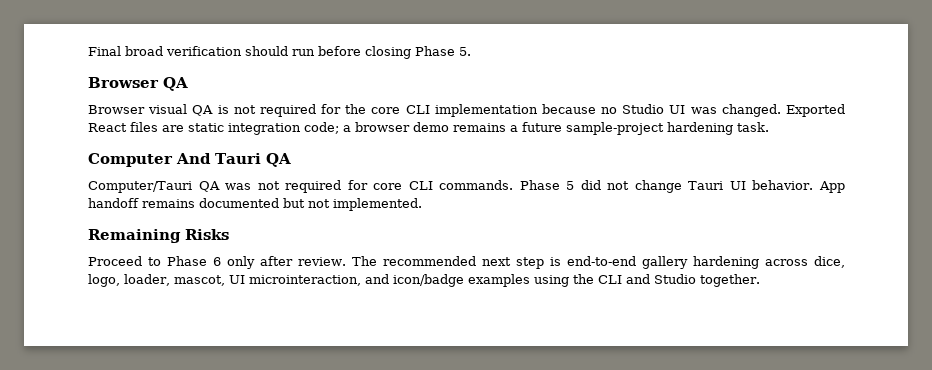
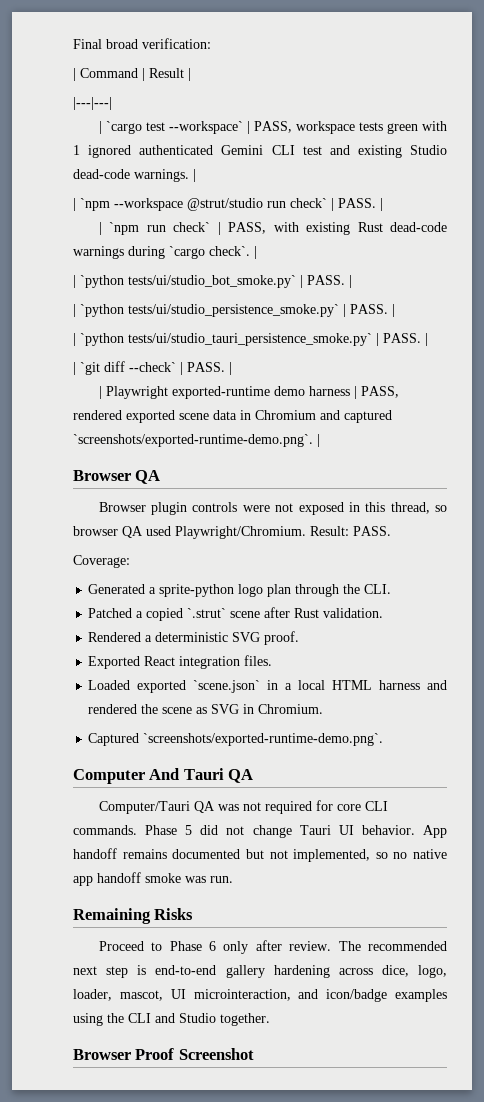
[166,46,471,59] [88,77,188,91] [88,104,845,117] [88,122,769,135] verification should run before closing Phase 5. // Browser QA // Browser visual QA is not required for the core CLI implementation because no Studio UI was changed. Exported React files are static integration code; a browser demo remains a future sample-project hardening task. -> [142,38,211,49] [73,68,191,81] [73,97,112,110] [98,121,447,134] [73,145,447,158] [73,169,196,182] [73,198,383,211] [98,222,448,235] [73,246,257,259] [73,275,352,288] [73,304,395,317] [73,333,428,346] [73,361,232,375] [98,386,399,399] [73,410,392,423] [73,434,320,447] [73,470,161,484] [98,502,447,515] [73,526,391,539] [73,555,130,568] [88,584,392,597] [88,607,384,621] [88,631,300,645] [88,655,273,669] [88,680,447,693] [88,704,324,714] [88,733,384,746] verification: // | Command | Result | // |---|---| // | `cargo test --workspace` | PASS, workspace tests green with 1 ignored authenticated Gemini CLI test and existing Studio dead-code warnings. | // | `npm --workspace @strut/studio run check` | PASS. | // | `npm run check` | PASS, with existing Rust dead-code warnings during `cargo check`. | // | `python tests/ui/studio_bot_smoke.py` | PASS. | // | `python tests/ui/studio_persistence_smoke.py` | PASS. | // | `python tests/ui/studio_tauri_persistence_smoke.py` | PASS. | // | `git diff --check` | PASS. | // | Playwright exported-runtime demo harness | PASS, rendered exported scene data in Chromium and captured `screenshots/exported-runtime-demo.png`. | // Browser QA // Browser plugin controls were not exposed in this thread, so browser QA used Playwright/Chromium. Result: PASS. // Coverage: // Generated a sprite-python logo plan through the CLI. // Patched a copied `.strut` scene after Rust validation. // Rendered a deterministic SVG proof. // Exported React integration files. // Loaded exported `scene.json` in a local HTML harness and rendered the scene as SVG in Chromium. // Captured `screenshots/exported-runtime-demo.png`.
[333,198,422,211] implemented. -> [293,849,447,862] [73,872,233,886] implemented, so no native app handoff smoke was run.
(760, 280) none -> [73,1048,254,1060] // Browser Proof Screenshot

